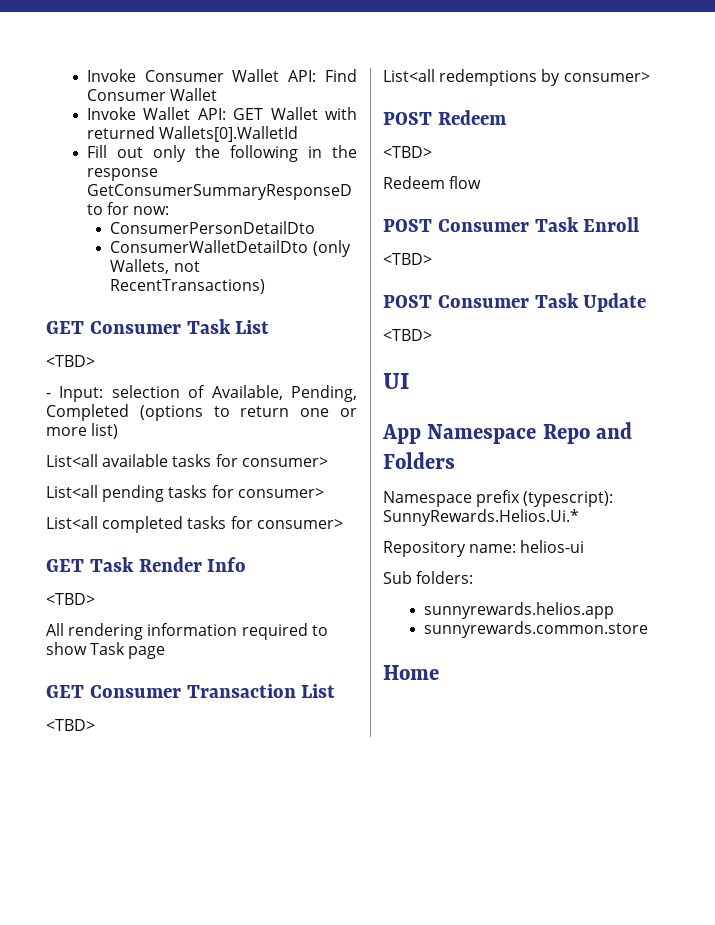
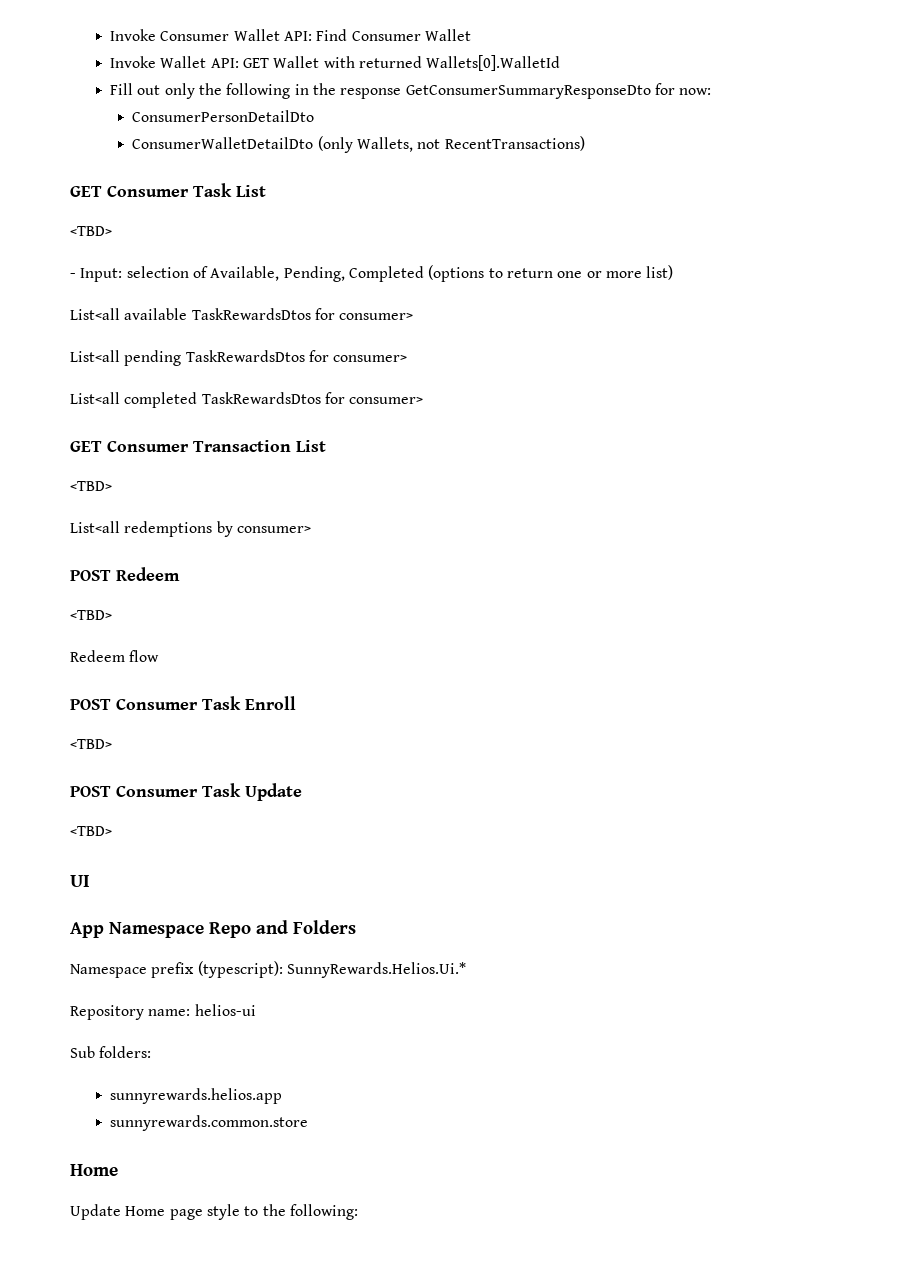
[172,454,212,467] tasks -> [191,308,311,320] TaskRewardsDtos
[168,485,208,498] tasks -> [185,350,305,362] TaskRewardsDtos
[187,516,343,529] [46,557,247,572] [46,593,95,605] [46,623,328,640] [46,642,166,659] tasks for consumer> // GET Task Render Info // <TBD> // All rendering information required to show Task page -> [201,392,424,404] TaskRewardsDtos for consumer>
(439, 672) none -> [70,1204,358,1220] // Update Home page style to the following:

